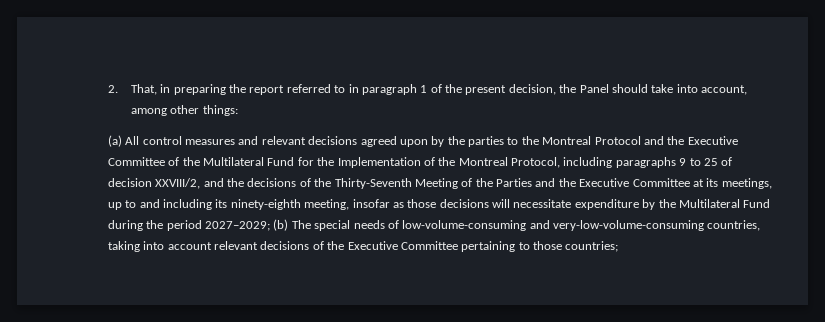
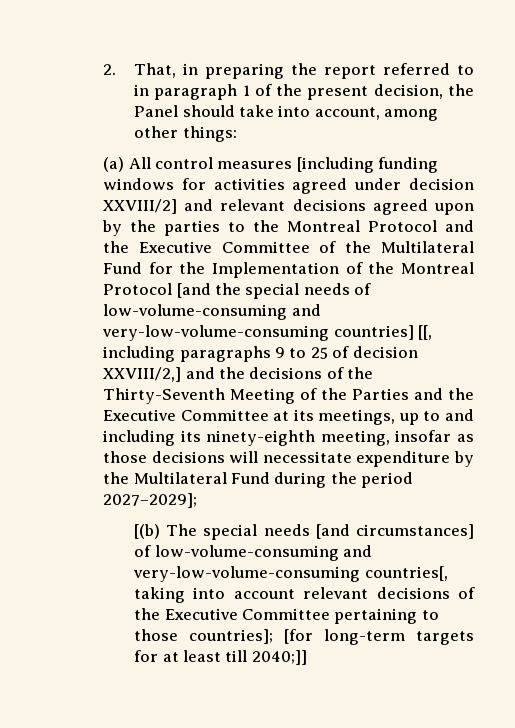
(236, 142) none -> [296,157,439,173] [103,178,474,194] [103,199,178,214] [including funding windows for activities agreed under decision XXVIII/2]
[511,157,561,168] Protocol, -> [103,283,372,299] [103,304,321,320] [102,325,432,341] Protocol [and the special needs of low-volume-consuming and very-low-volume-consuming countries] [[,
[155,178,201,189] XXVIII/2, -> [103,367,182,382] XXVIII/2,]
[205,219,289,231] 2027–2029; (b) -> [103,493,198,508] [134,524,161,539] 2027–2029]; // [(b)
[387,220,761,231] of low-volume-consuming and very-low-volume-consuming countries, -> [315,524,475,539] [134,545,372,561] [133,566,448,582] [and circumstances] of low-volume-consuming and very-low-volume-consuming countries[,
[565,241,619,252] countries; -> [189,629,475,645] [134,650,307,665] countries]; [for long-term targets for at least till 2040;]]

